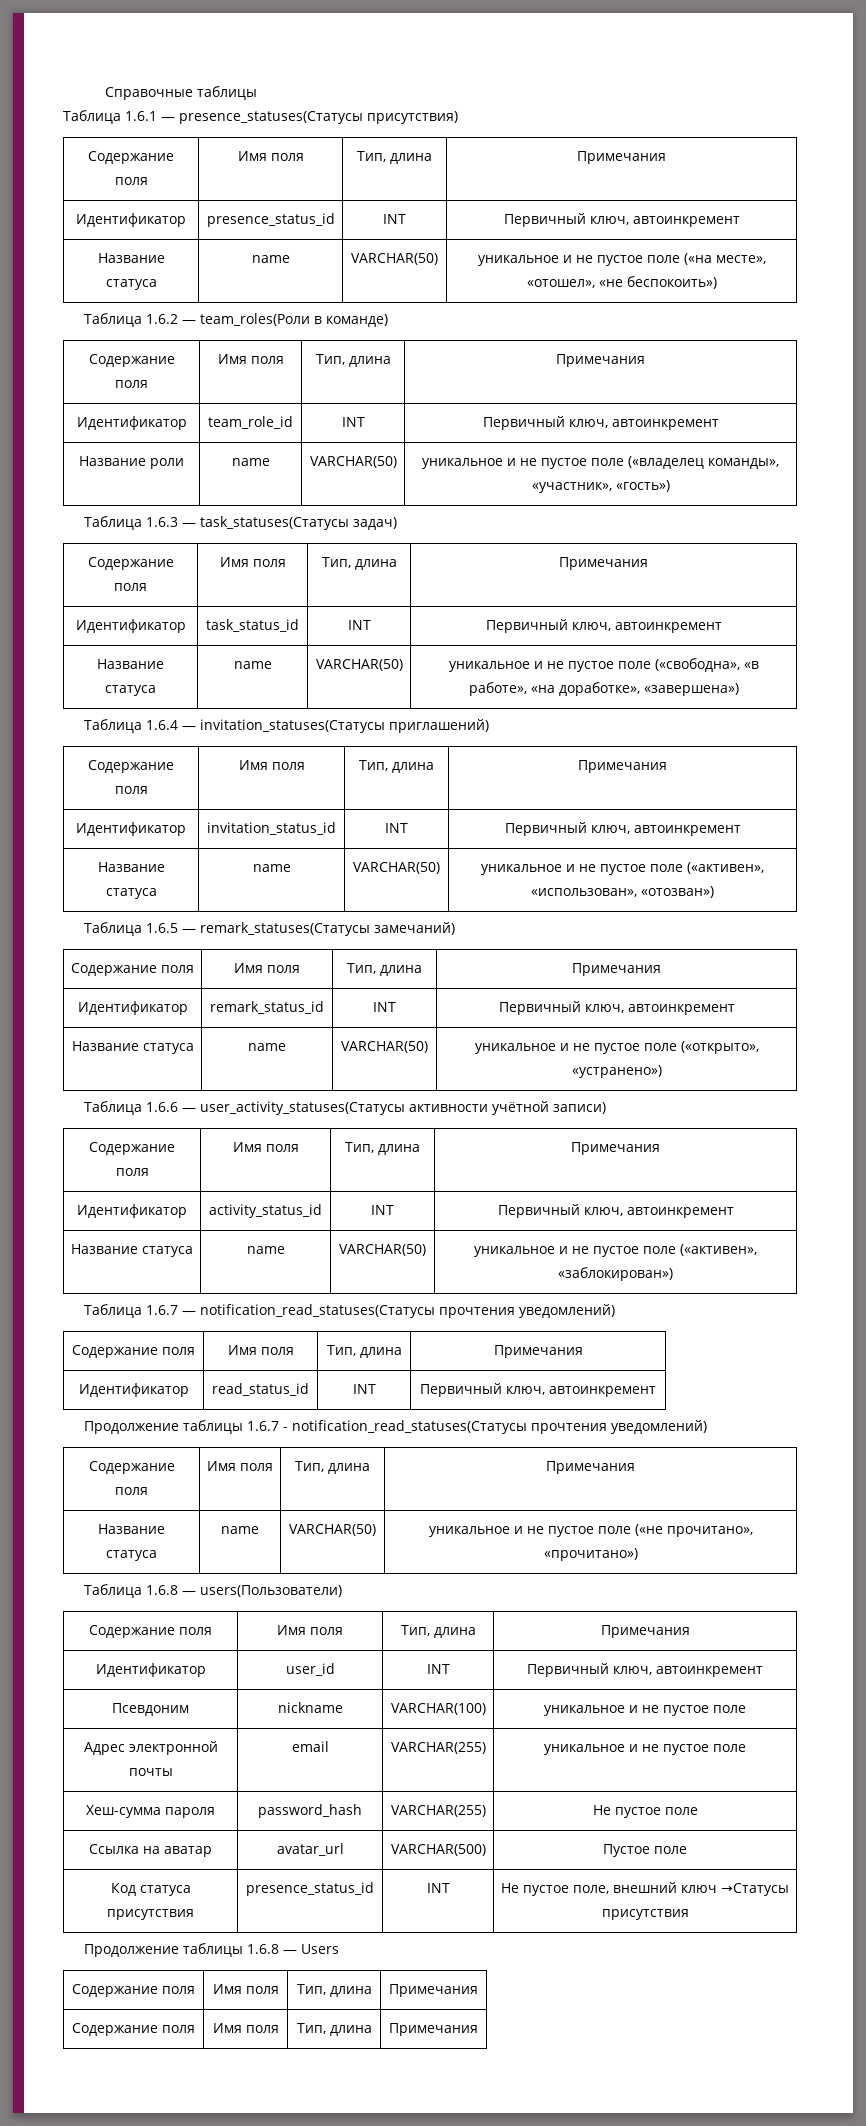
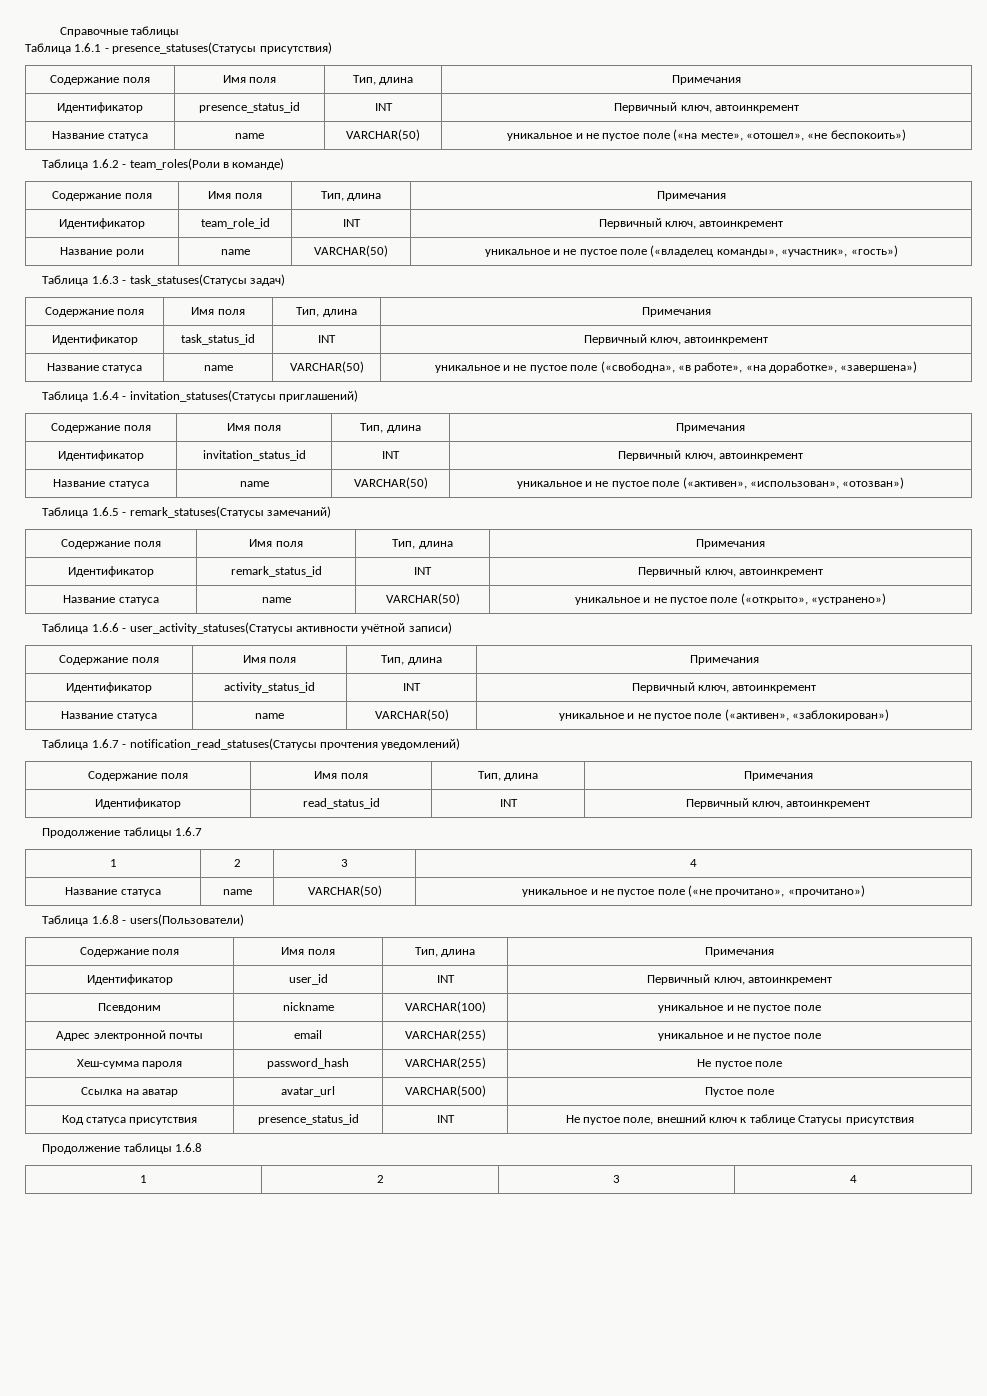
[161,117,175,121] — -> [104,48,109,52] -
[181,320,196,324] — -> [122,164,127,168] -
[181,523,196,527] — -> [122,280,127,284] -
[181,726,196,730] — -> [122,396,127,400] -
[181,929,196,933] — -> [122,512,127,516] -
[181,1108,196,1112] — -> [122,628,127,632] -
[181,1311,196,1315] — -> [122,744,127,748] -
[282,1420,707,1434] [88,1461,175,1474] [115,1487,148,1495] [206,1461,273,1471] [295,1461,370,1474] [546,1461,635,1474] - notification_read_statuses(Статусы прочтения уведомлений) // Содержание поля | Имя поля | Тип, длина | Примечания -> [109,859,117,867] [233,859,241,867] [341,859,348,867] [690,859,697,867] // 1 | 2 | 3 | 4
[181,1591,196,1595] — -> [122,920,127,924] -
[721,1883,789,1896] →Статусы -> [740,1114,843,1125] к таблице Статусы
[282,1944,339,1954] [72,1984,195,1997] [212,1984,279,1994] [296,1984,372,1997] [389,1984,478,1997] [72,2023,195,2036] [212,2023,279,2033] [296,2023,372,2036] [389,2023,478,2036] — Users // Содержание поля | Имя поля | Тип, длина | Примечания // Содержание поля | Имя поля | Тип, длина | Примечания -> [140,1175,147,1183] [376,1175,384,1183] [613,1175,620,1183] [849,1175,857,1183] // 1 | 2 | 3 | 4

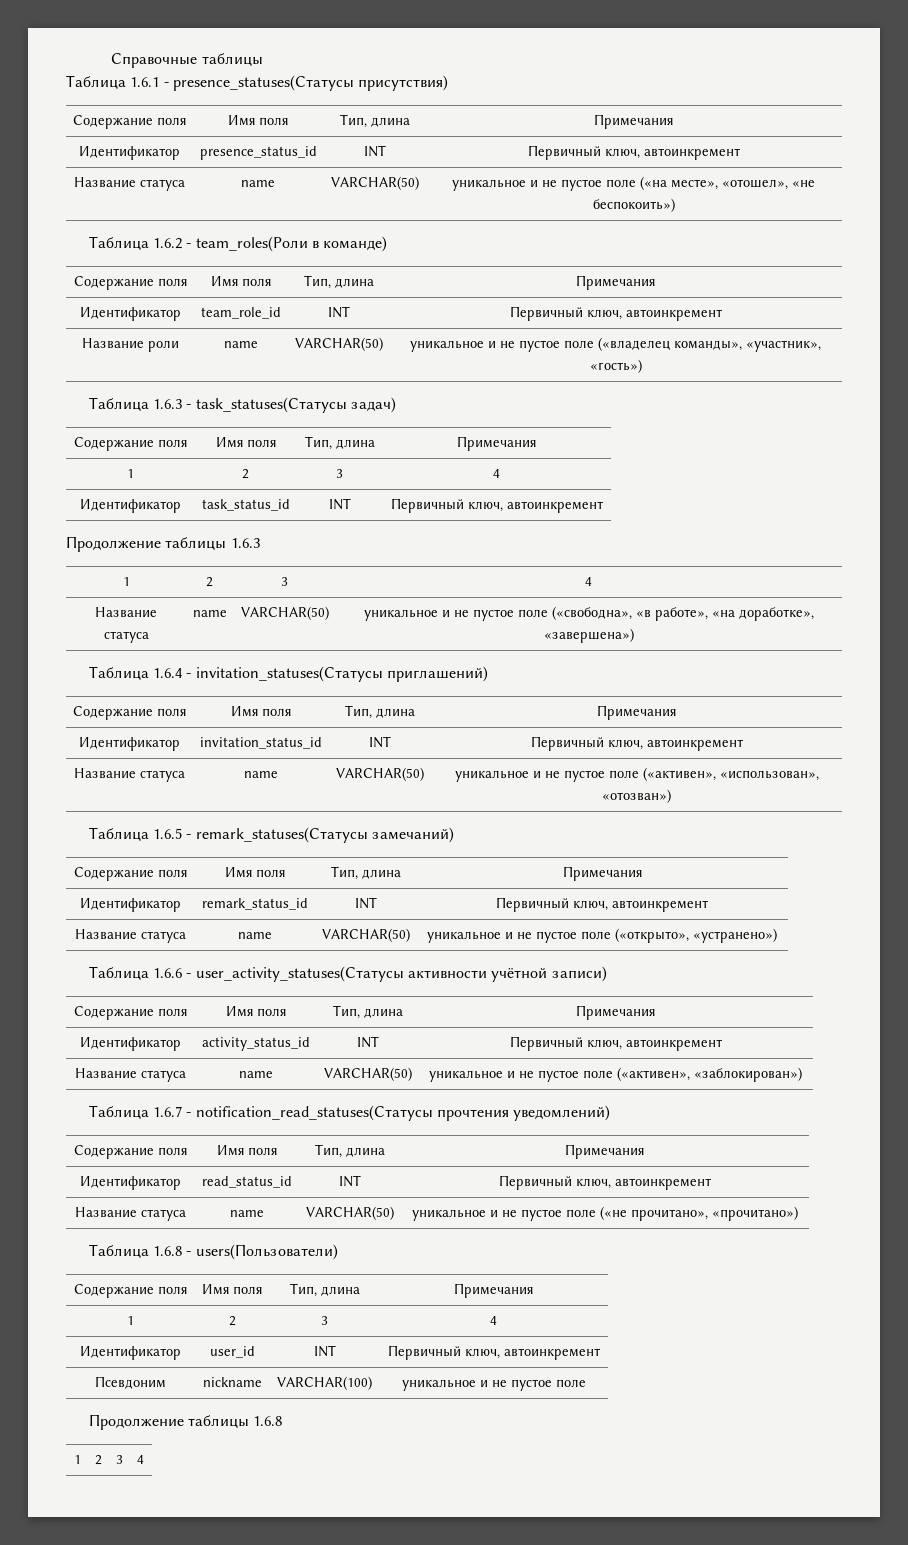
(711, 312) none -> [127,469,134,478] [241,469,249,479] [336,469,343,478] [493,469,500,478] // 1 | 2 | 3 | 4
(769, 341) none -> [66,536,260,552] [122,577,130,586] [206,577,213,587] [281,577,288,586] [585,577,592,586] // Продолжение таблицы 1.6.3 // 1 | 2 | 3 | 4
[42,827,203,838] [109,859,117,867] [233,859,241,867] [341,859,348,867] [690,859,697,867] // Продолжение таблицы 1.6.7 // 1 | 2 | 3 | 4 -> (711, 1184) none
(774, 952) none -> [127,1316,134,1325] [228,1316,236,1326] [321,1316,328,1325] [490,1316,497,1325] // 1 | 2 | 3 | 4
[56,1030,203,1041] [294,1030,322,1039] [404,1029,486,1041] [658,1033,821,1041] [76,1059,183,1069] [267,1058,349,1069] [404,1057,486,1069] [697,1059,782,1069] [81,1087,178,1097] [281,1086,335,1097] [404,1085,486,1097] [705,1087,774,1097] [61,1115,198,1125] [257,1114,359,1125] [436,1115,455,1123] [565,1114,914,1125] // Адрес электронной почты | email | VARCHAR(255) | уникальное и не пустое поле // Хеш-сумма пароля | password_hash | VARCHAR(255) | Не пустое поле // Ссылка на аватар | avatar_url | VARCHAR(500) | Пустое поле // Код статуса присутствия | presence_status_id | INT | Не пустое поле, внешний ключ к таблице Статусы присутствия -> (586, 1383) none

